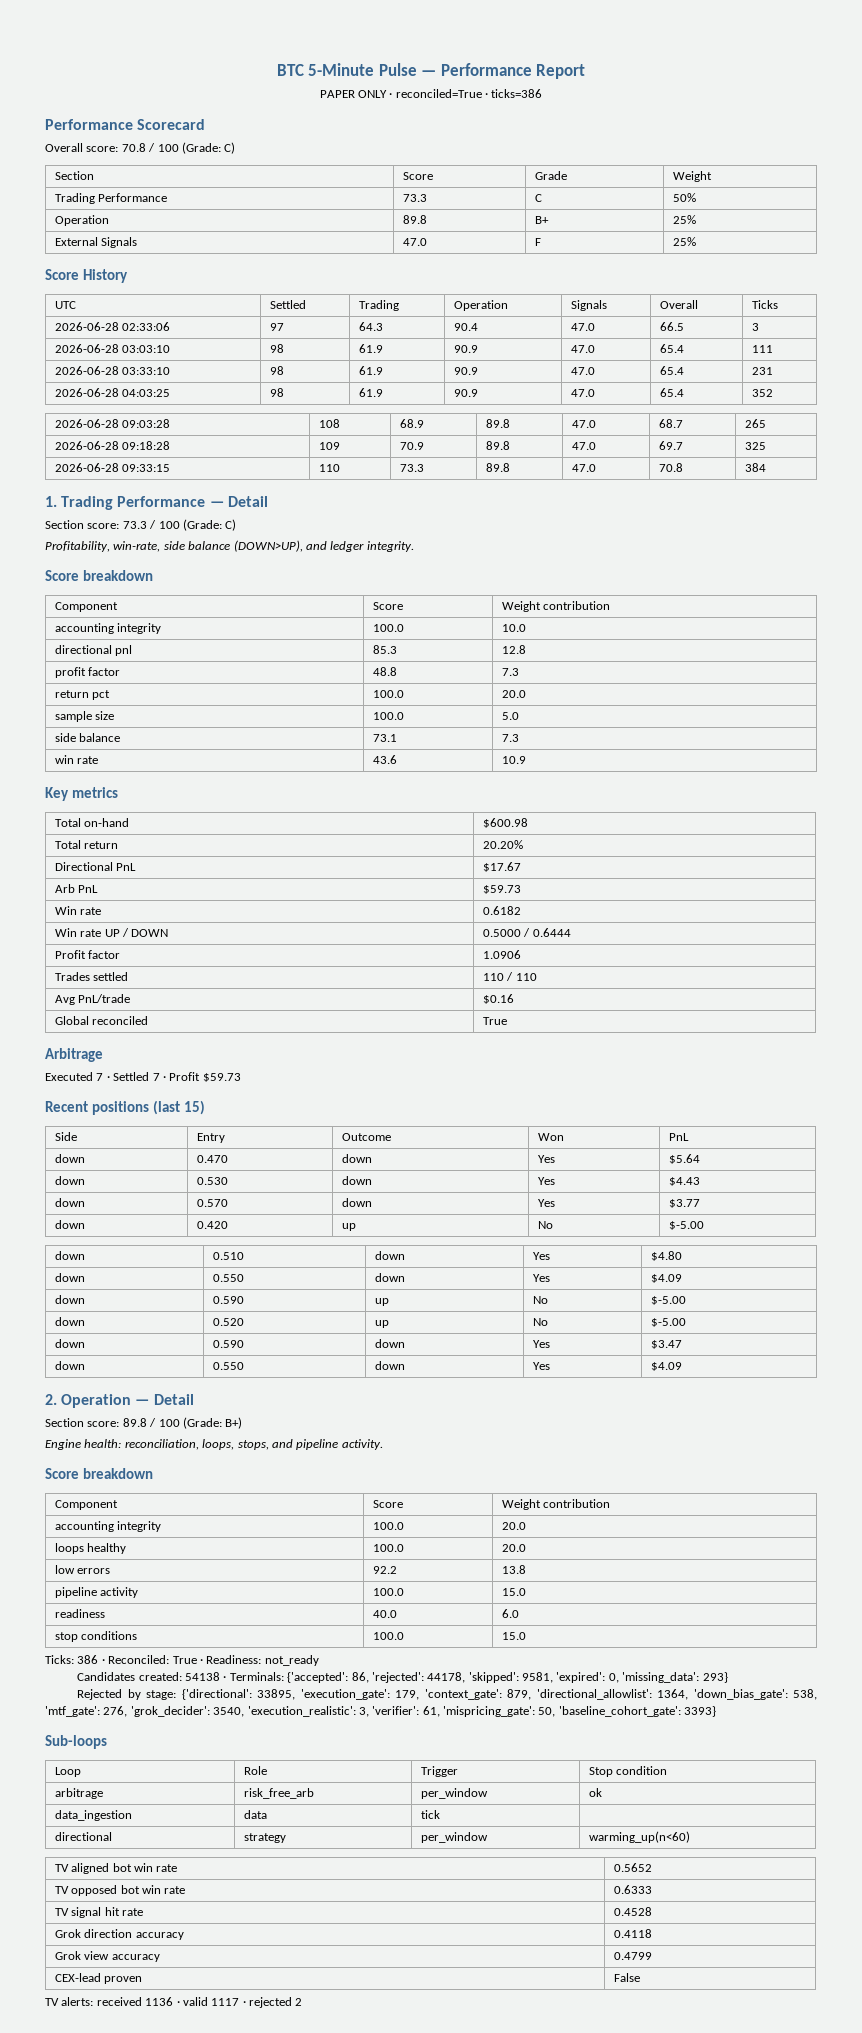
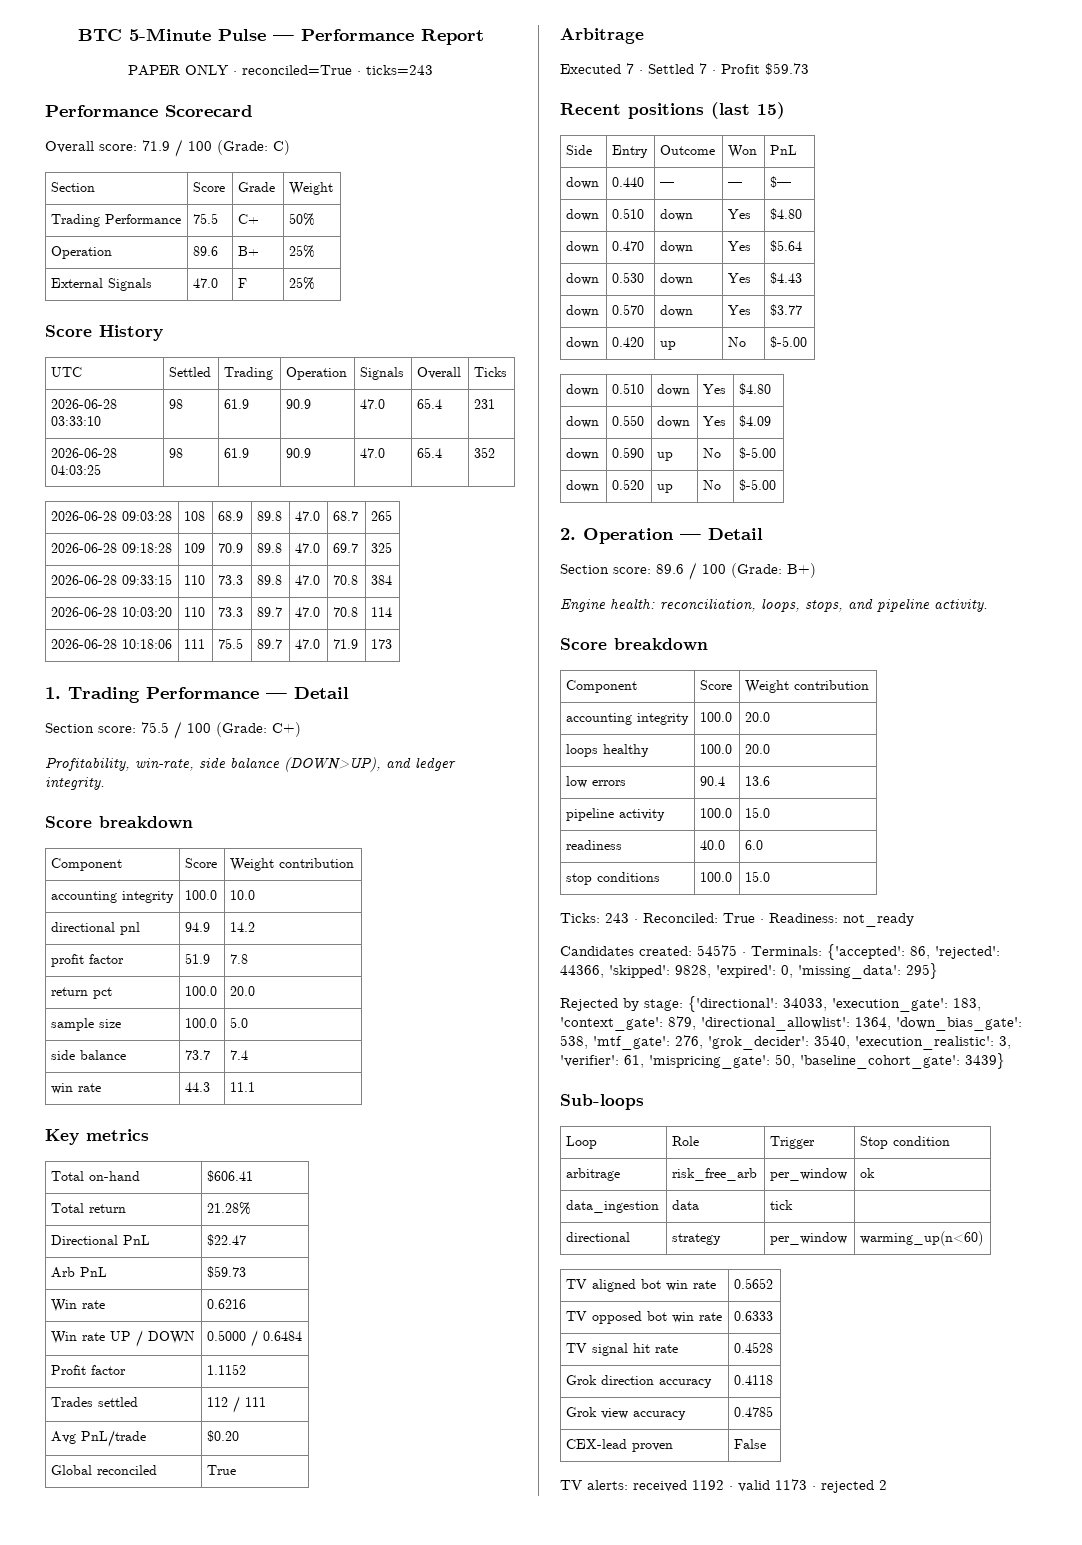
[491,89,543,98] ticks=386 -> [366,65,433,75] ticks=243
[121,143,146,152] 70.8 -> [142,140,170,151] 71.9
[402,194,427,202] [534,194,542,202] 73.3 | C -> [193,213,219,224] [238,214,260,224] 75.5 | C+
[402,215,427,224] 89.8 -> [193,246,219,256] 89.6
[54,322,171,331] [269,323,284,331] [358,322,383,331] [453,323,478,331] [570,323,595,331] [659,322,684,331] [751,323,759,331] [54,344,171,353] [269,344,284,353] [358,344,383,353] [453,345,478,353] [570,345,595,353] [659,344,684,353] [751,345,773,353] // 2026-06-28 02:33:06 | 97 | 64.3 | 90.4 | 47.0 | 66.5 | 3 // 2026-06-28 03:03:10 | 98 | 61.9 | 90.9 | 47.0 | 65.4 | 111 -> (508, 372) none
(766, 467) none -> [51,607,173,617] [184,607,206,617] [218,607,244,617] [257,607,283,617] [295,607,321,617] [333,607,359,617] [371,607,393,617] [51,639,173,649] [184,639,206,649] [218,638,244,649] [257,639,283,649] [295,639,321,649] [333,639,359,649] [371,639,393,649] // 2026-06-28 10:03:20 | 110 | 73.3 | 89.7 | 47.0 | 70.8 | 114 // 2026-06-28 10:18:06 | 111 | 75.5 | 89.7 | 47.0 | 71.9 | 173
[122,519,237,531] 73.3 / 100 (Grade: C) -> [141,721,301,739] 75.5 / 100 (Grade: C+)
[372,645,397,654] [501,645,526,654] 85.3 | 12.8 -> [185,922,211,932] [230,922,256,932] 94.9 | 14.2
[372,667,397,676] [501,668,519,676] 48.8 | 7.3 -> [185,953,211,964] [230,954,249,964] 51.9 | 7.8
[372,734,397,742] [501,734,519,742] [54,755,99,764] [372,755,397,764] [501,756,526,764] 73.1 | 7.3 // win rate | 43.6 | 10.9 -> [185,1050,211,1060] [230,1050,249,1060] [51,1083,102,1094] [185,1082,211,1092] [230,1082,256,1092] 73.7 | 7.4 // win rate | 44.3 | 11.1
[482,818,528,828] $600.98 -> [207,1170,254,1182] $606.41
[482,840,523,849] 20.20% -> [207,1202,252,1215] 21.28%
[482,862,521,872] $17.67 -> [207,1234,247,1246] $22.47
[482,906,521,915] 0.6182 -> [207,1299,247,1309] 0.6216
[532,928,571,937] 0.6444 -> [263,1331,303,1341] 0.6484
[482,950,521,959] 1.0906 -> [207,1364,247,1375] 1.1152
[482,972,537,981] 110 / 110 -> [207,1396,267,1413] 112 / 111
[482,994,514,1004] $0.16 -> [207,1430,240,1442] $0.20
(689, 1137) none -> [566,177,600,189] [612,177,645,187] [660,182,675,187] [728,182,743,187] [770,176,792,188] [566,209,600,221] [612,208,645,219] [660,209,694,221] [728,209,752,219] [770,208,803,220] // down | 0.440 | — | — | $— // down | 0.510 | down | Yes | $4.80
[54,1339,85,1348] [212,1340,244,1348] [374,1339,405,1348] [532,1340,550,1348] [650,1340,682,1349] [54,1361,85,1370] [212,1362,244,1370] [374,1361,405,1370] [532,1362,550,1370] [650,1362,682,1371] // down | 0.590 | down | Yes | $3.47 // down | 0.550 | down | Yes | $4.09 -> (777, 485) none
[122,1418,147,1427] 89.8 -> [656,564,684,574] 89.6
[372,1566,397,1574] [501,1565,526,1574] 92.2 | 13.8 -> [700,776,726,786] [745,776,771,786] 90.4 | 13.6
[77,1655,99,1664] 386 -> [605,913,629,923] 243
[185,1672,221,1681] 54138 -> [697,945,737,956] 54575
[427,1672,554,1683] 44178, 'skipped': 9581, -> [560,965,711,978] 44366, 'skipped': 9828,
[702,1672,728,1683] 293} -> [906,963,938,979] 295}
[257,1689,420,1700] 33895, 'execution_gate': 179, -> [783,998,981,1012] 34033, 'execution_gate': 183,
[684,1706,717,1717] 3393} -> [965,1053,1005,1069] 3439}
[613,1952,652,1960] 0.4799 -> [734,1406,774,1417] 0.4785
[145,1997,174,2006] 1136 -> [692,1480,724,1490] 1192
[211,1998,240,2006] 1117 -> [775,1479,807,1490] 1173

